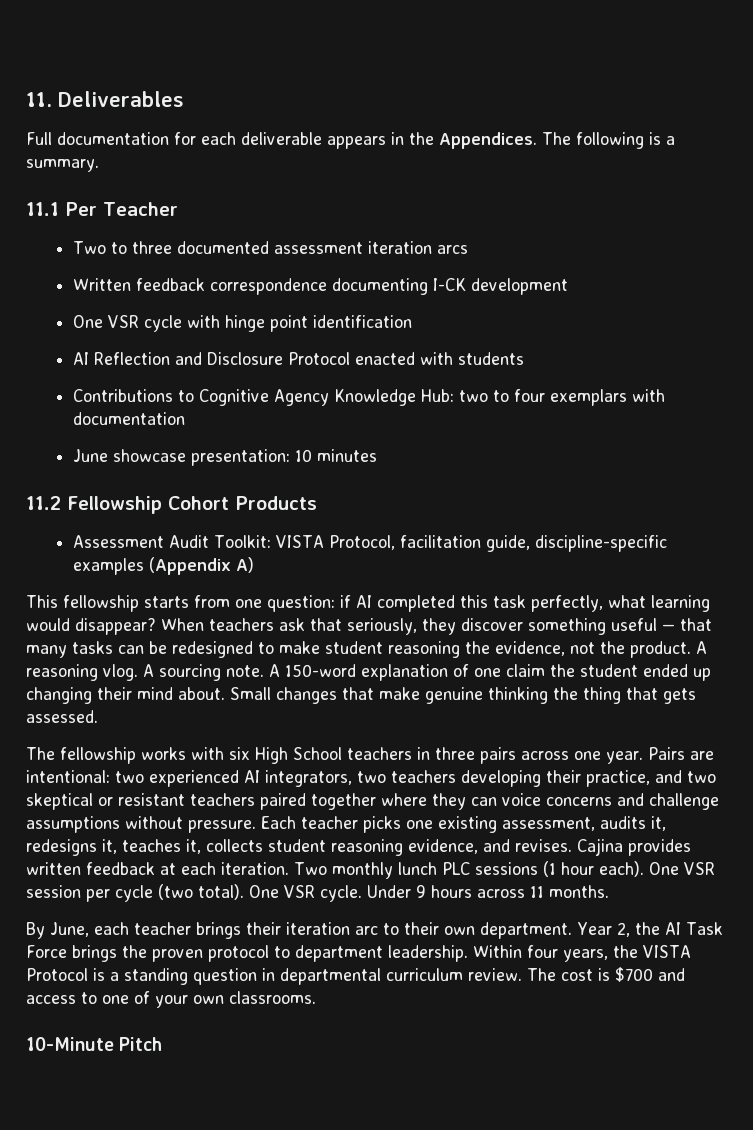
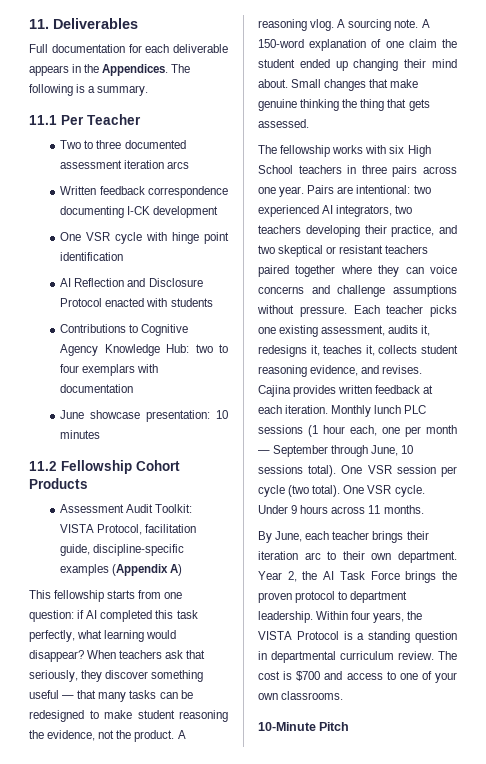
[294,862,393,879] Two monthly -> [331,405,372,417] Monthly
[598,861,644,877] each). -> [350,425,457,437] [258,445,414,457] [258,465,337,477] each, one per month — September through June, 10 sessions total).

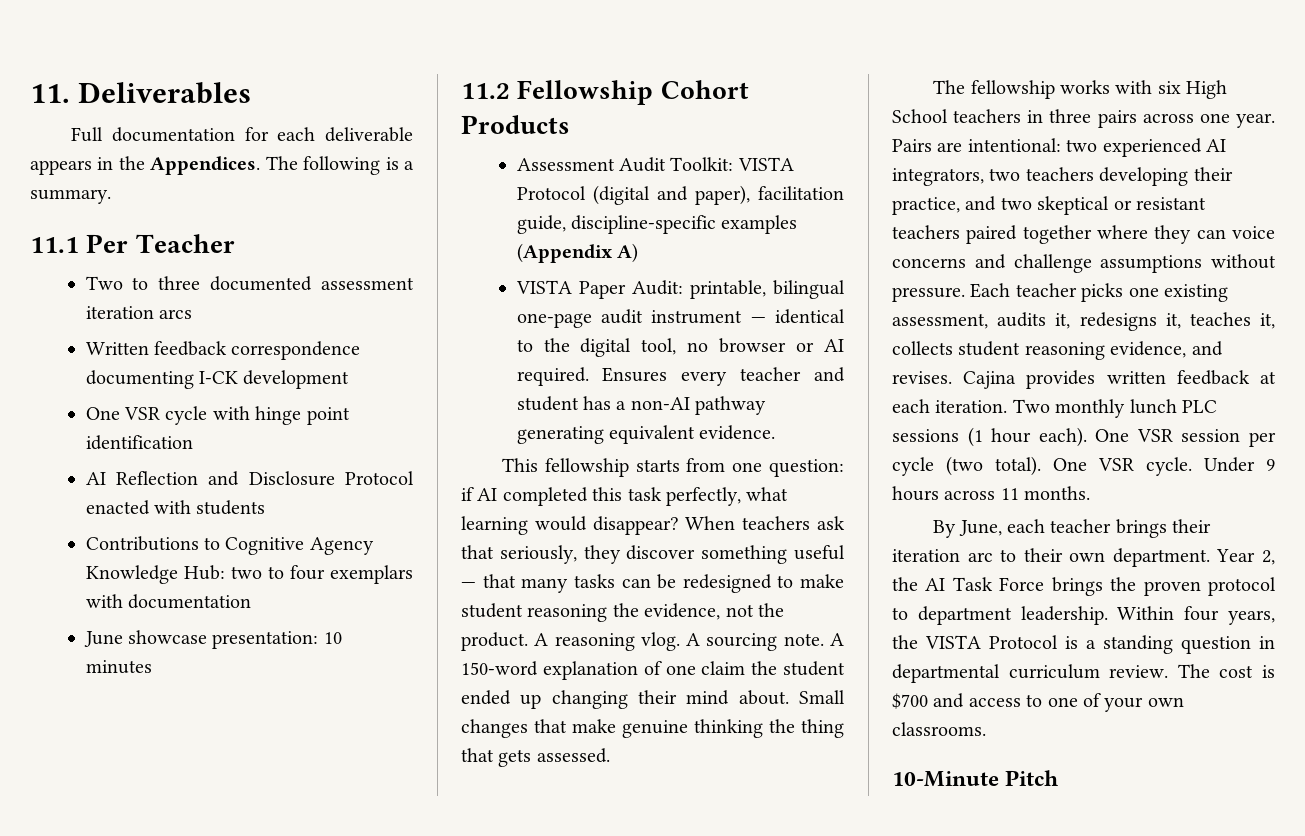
[97,524,143,535] Protocol, -> [516,185,750,205] Protocol (digital and paper),
(183, 570) none -> [515,280,845,299] [516,309,845,328] [516,338,844,357] [516,367,845,386] [516,396,767,415] [516,425,776,444] // VISTA Paper Audit: printable, bilingual one-page audit instrument — identical to the digital tool, no browser or AI required. Ensures every teacher and student has a non-AI pathway generating equivalent evidence.
[331,405,372,417] Monthly -> [1012,399,1126,418] Two monthly
[350,425,457,437] [258,445,414,457] [258,465,337,477] each, one per month — September through June, 10 sessions total). -> [1038,427,1087,447] each).

